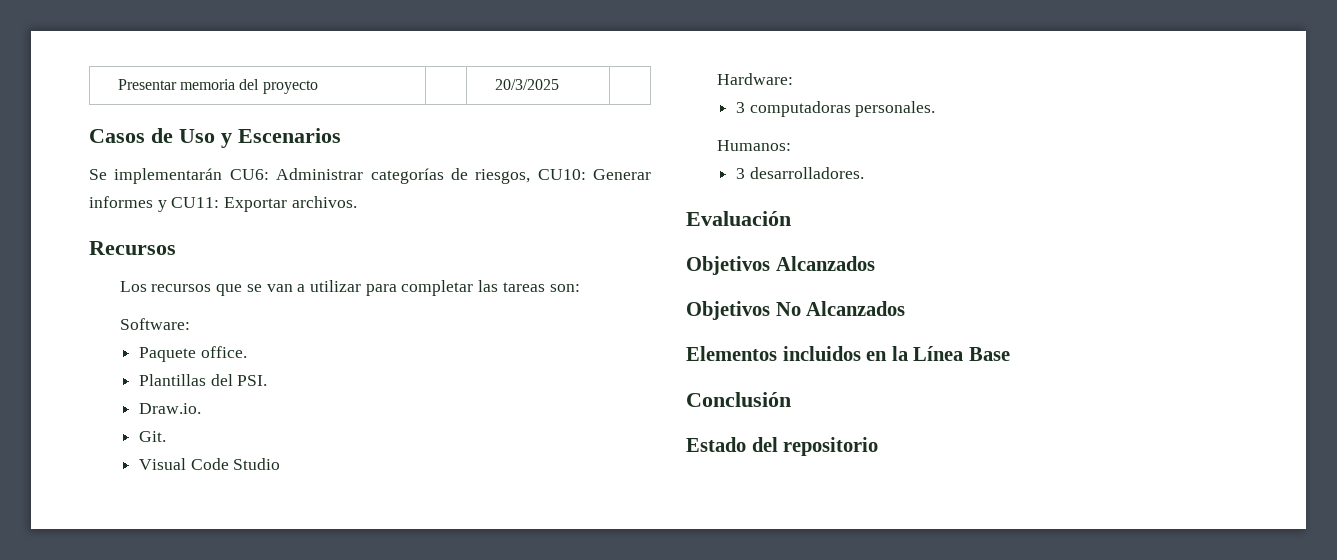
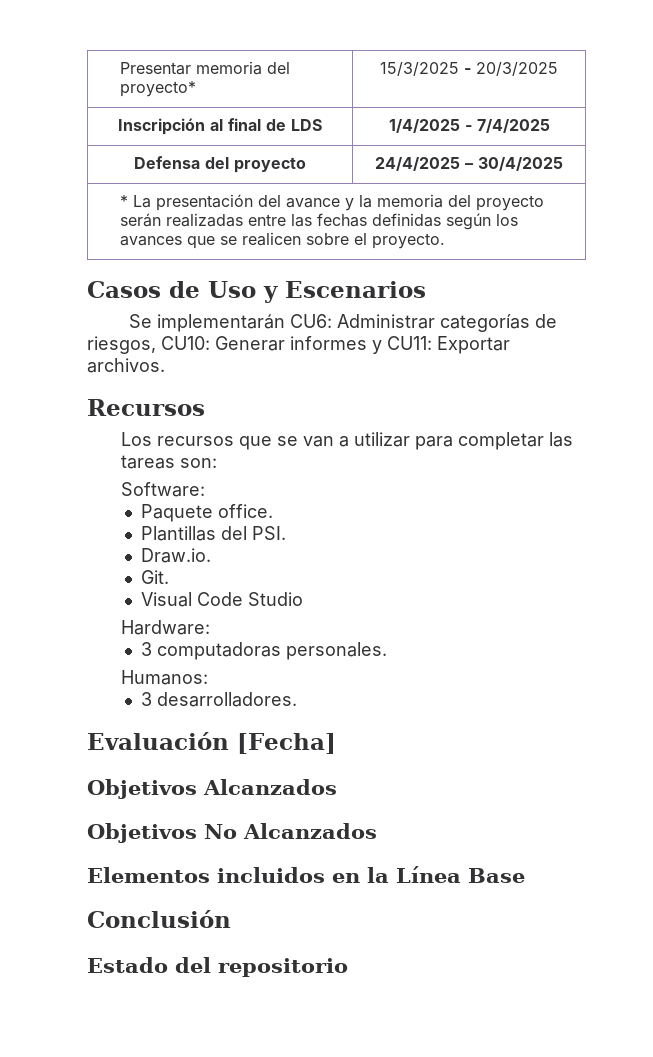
[262,80,318,94] [494,79,559,90] proyecto | | 20/3/2025 | -> [119,81,196,97] [380,62,558,76] [118,118,322,135] [388,119,550,133] [134,156,306,173] [375,157,563,171] [119,194,544,211] [119,213,518,230] [119,232,445,249] proyecto* | 15/3/2025 - 20/3/2025 // Inscripción al final de LDS | 1/4/2025 - 7/4/2025 // Defensa del proyecto | 24/4/2025 – 30/4/2025 // * La presentación del avance y la memoria del proyecto serán realizadas entre las fechas definidas según los avances que se realicen sobre el proyecto.
(791, 218) none -> [237,733,336,754] [Fecha]

